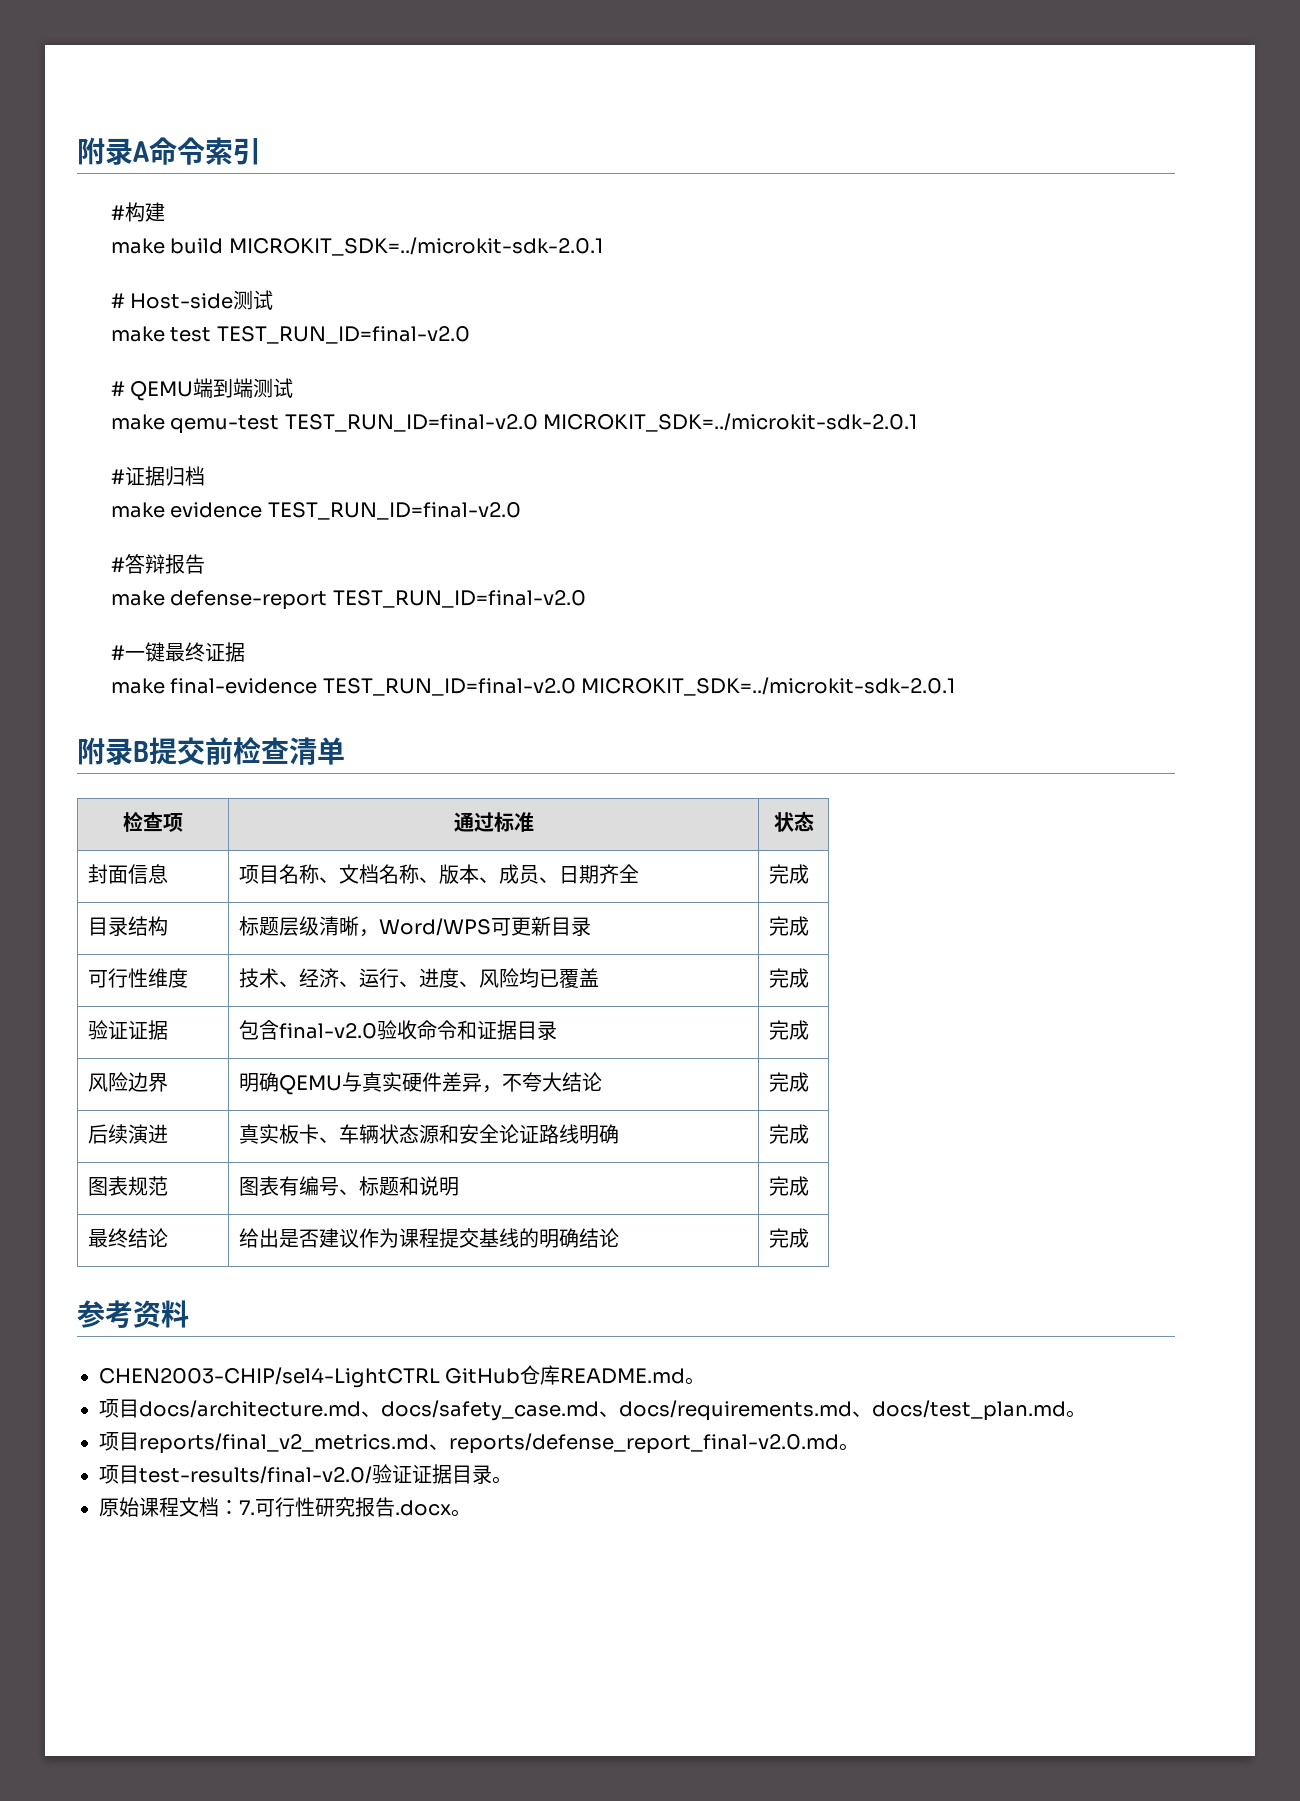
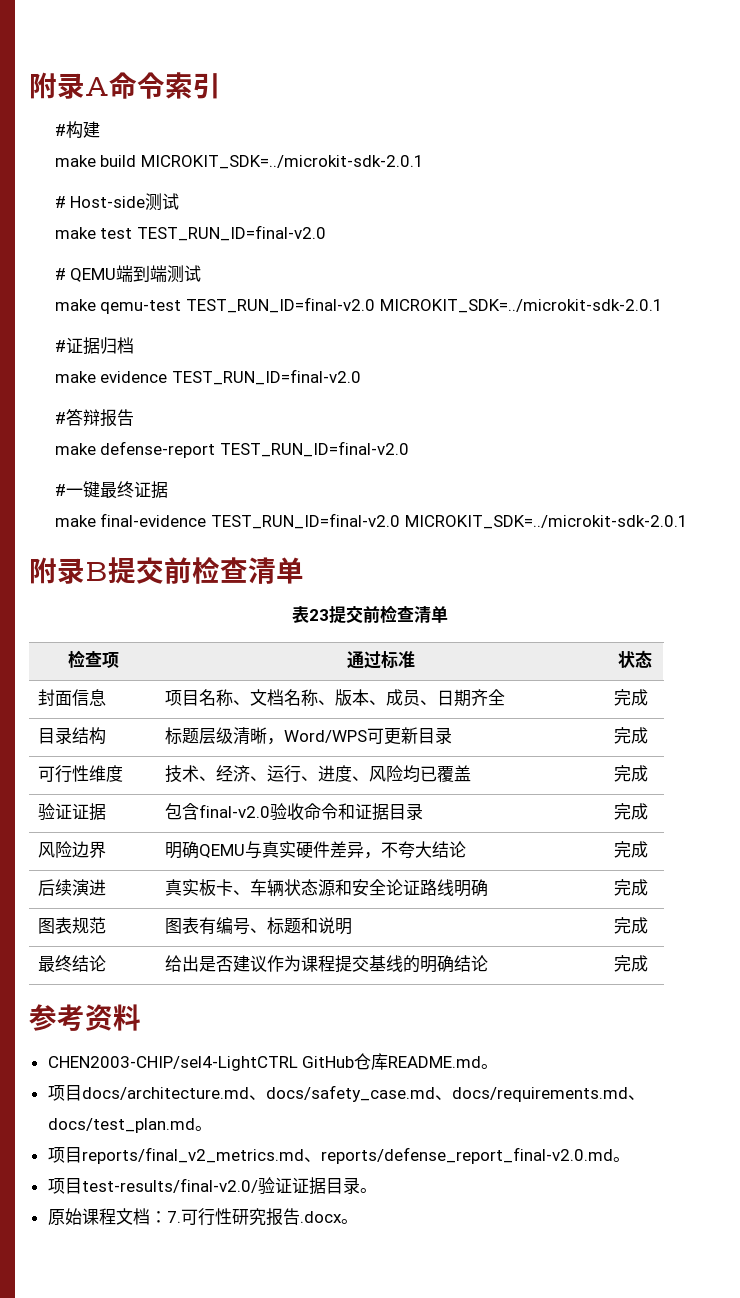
(345, 751) none -> [292,605,448,623] // 表23提交前检查清单

